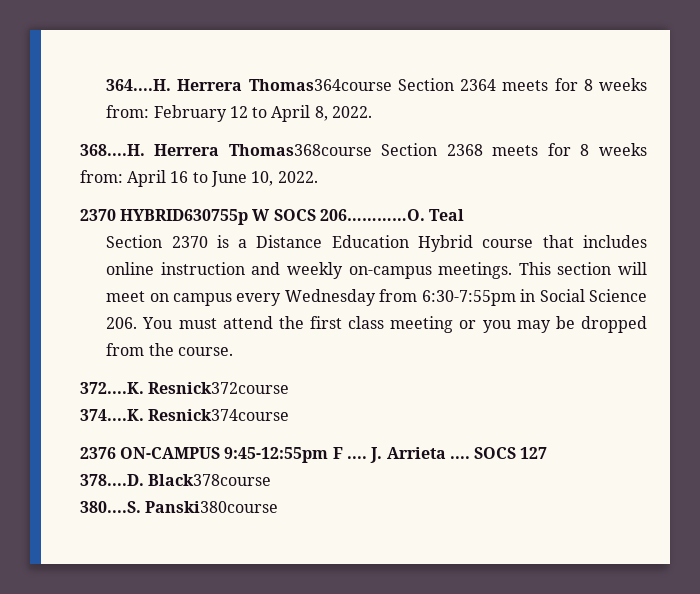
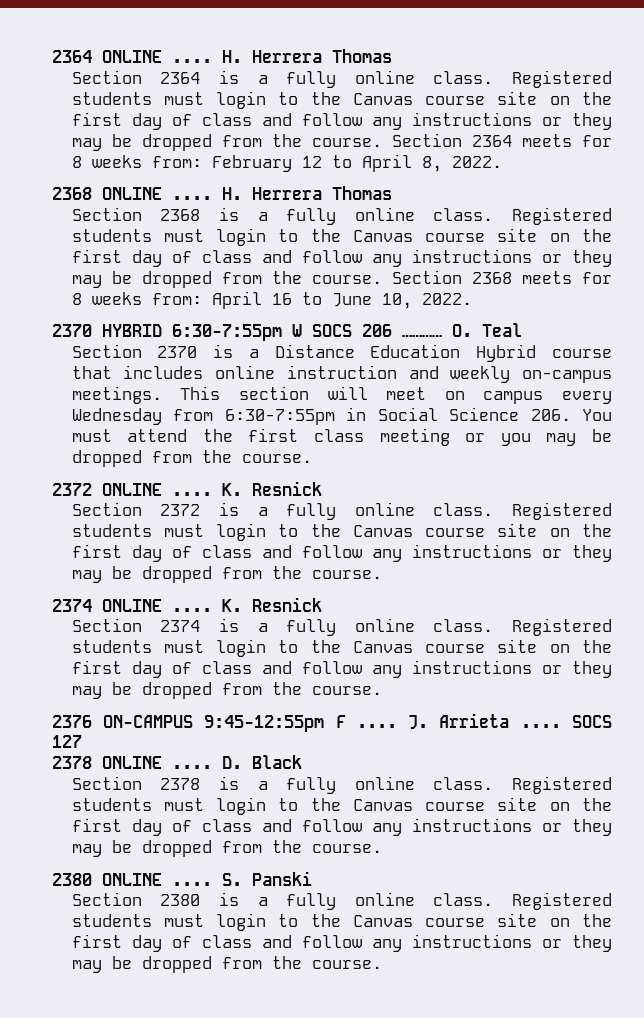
[106,79,392,91] 364....H. Herrera Thomas364course -> [51,49,392,63] [71,70,612,88] [71,91,612,109] [71,112,612,130] [71,134,382,151] 2364 ONLINE .... H. Herrera Thomas // Section 2364 is a fully online class. Registered students must login to the Canvas course site on the first day of class and follow any instructions or they may be dropped from the course.
[79,144,372,156] 368....H. Herrera Thomas368course -> [51,186,392,200] [71,207,612,225] [71,228,612,246] [71,249,612,267] [71,271,382,288] 2368 ONLINE .... H. Herrera Thomas // Section 2368 is a fully online class. Registered students must login to the Canvas course site on the first day of class and follow any instructions or they may be dropped from the course.
[119,209,425,225] HYBRID630755p W SOCS 206…………O. -> [101,324,472,341] HYBRID 6:30-7:55pm W SOCS 206 ………… O.
[79,382,289,394] [79,409,289,421] 372....K. Resnick372course // 374....K. Resnick374course -> [51,481,322,496] [71,502,612,520] [71,523,612,541] [71,544,612,562] [71,566,382,583] [51,597,322,612] [71,618,612,636] [71,639,612,657] [71,660,612,678] [71,682,382,699] 2372 ONLINE .... K. Resnick // Section 2372 is a fully online class. Registered students must login to the Canvas course site on the first day of class and follow any instructions or they may be dropped from the course. // 2374 ONLINE .... K. Resnick // Section 2374 is a fully online class. Registered students must login to the Canvas course site on the first day of class and follow any instructions or they may be dropped from the course.
[79,474,271,486] [79,501,278,513] 378....D. Black378course // 380....S. Panski380course -> [51,755,302,769] [71,776,612,794] [71,797,612,815] [71,818,612,836] [71,840,382,857] [51,871,312,886] [71,892,612,910] [71,913,612,931] [71,934,612,952] [71,956,382,973] 2378 ONLINE .... D. Black // Section 2378 is a fully online class. Registered students must login to the Canvas course site on the first day of class and follow any instructions or they may be dropped from the course. // 2380 ONLINE .... S. Panski // Section 2380 is a fully online class. Registered students must login to the Canvas course site on the first day of class and follow any instructions or they may be dropped from the course.

